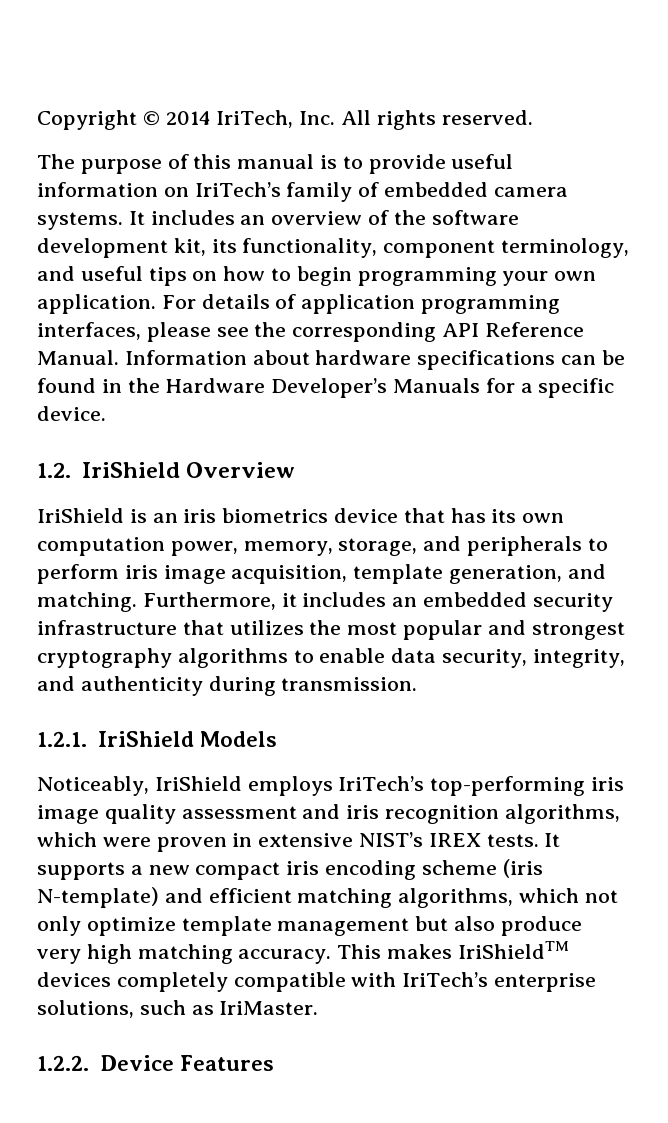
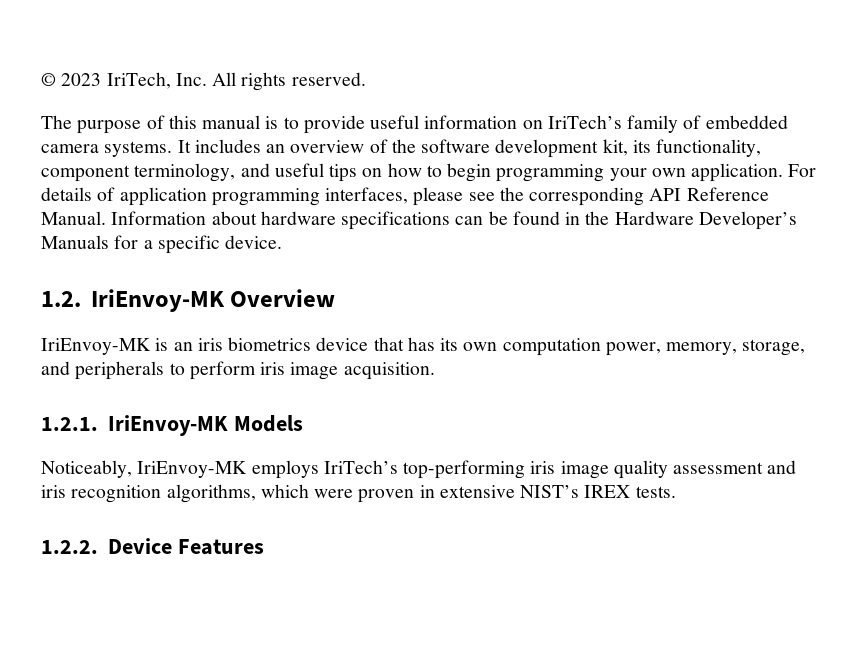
[37,110,211,130] Copyright © 2014 -> [41,73,102,86] © 2023
[81,462,180,478] IriShield -> [90,289,225,312] IriEnvoy-MK
[37,508,124,523] IriShield -> [41,338,151,355] IriEnvoy-MK
[231,564,606,584] [37,592,613,612] [37,620,625,640] [37,648,625,668] [37,676,418,696] acquisition, template generation, and matching. Furthermore, it includes an embedded security infrastructure that utilizes the most popular and strongest cryptography algorithms to enable data security, integrity, and authenticity during transmission. -> [343,362,435,380] acquisition.
[97,731,194,747] IriShield -> [107,415,228,436] IriEnvoy-MK
[154,776,242,791] IriShield -> [137,461,248,478] IriEnvoy-MK
[544,833,561,847] [37,859,543,880] [37,887,618,908] [37,916,582,936] [37,941,569,964] [37,972,597,992] [37,1000,319,1018] It supports a new compact iris encoding scheme (iris N-template) and efficient matching algorithms, which not only optimize template management but also produce very high matching accuracy. This makes IriShieldTM devices completely compatible with IriTech’s enterprise solutions, such as IriMaster. -> (676, 492) none

